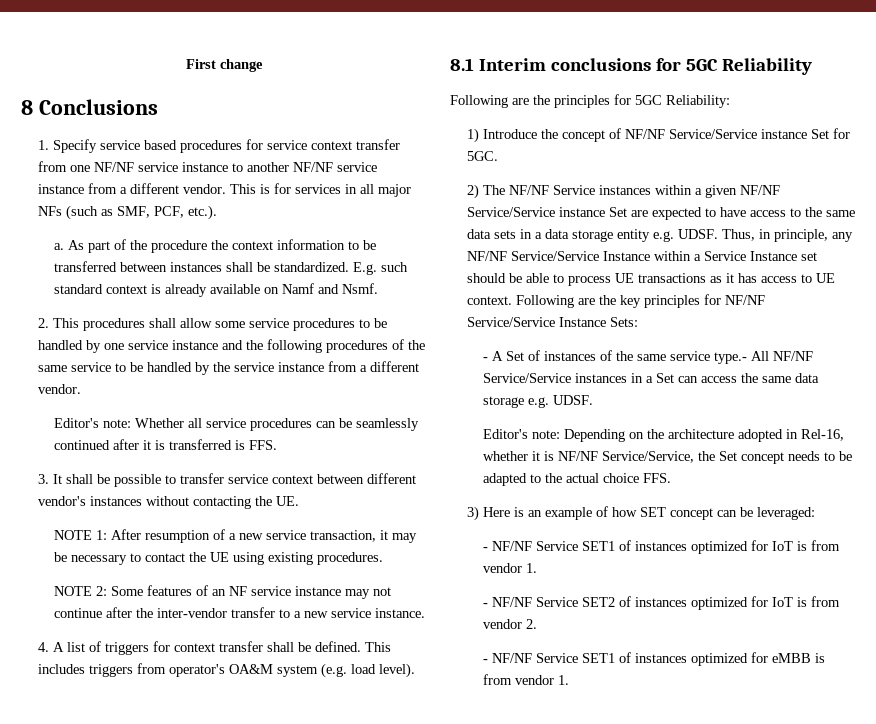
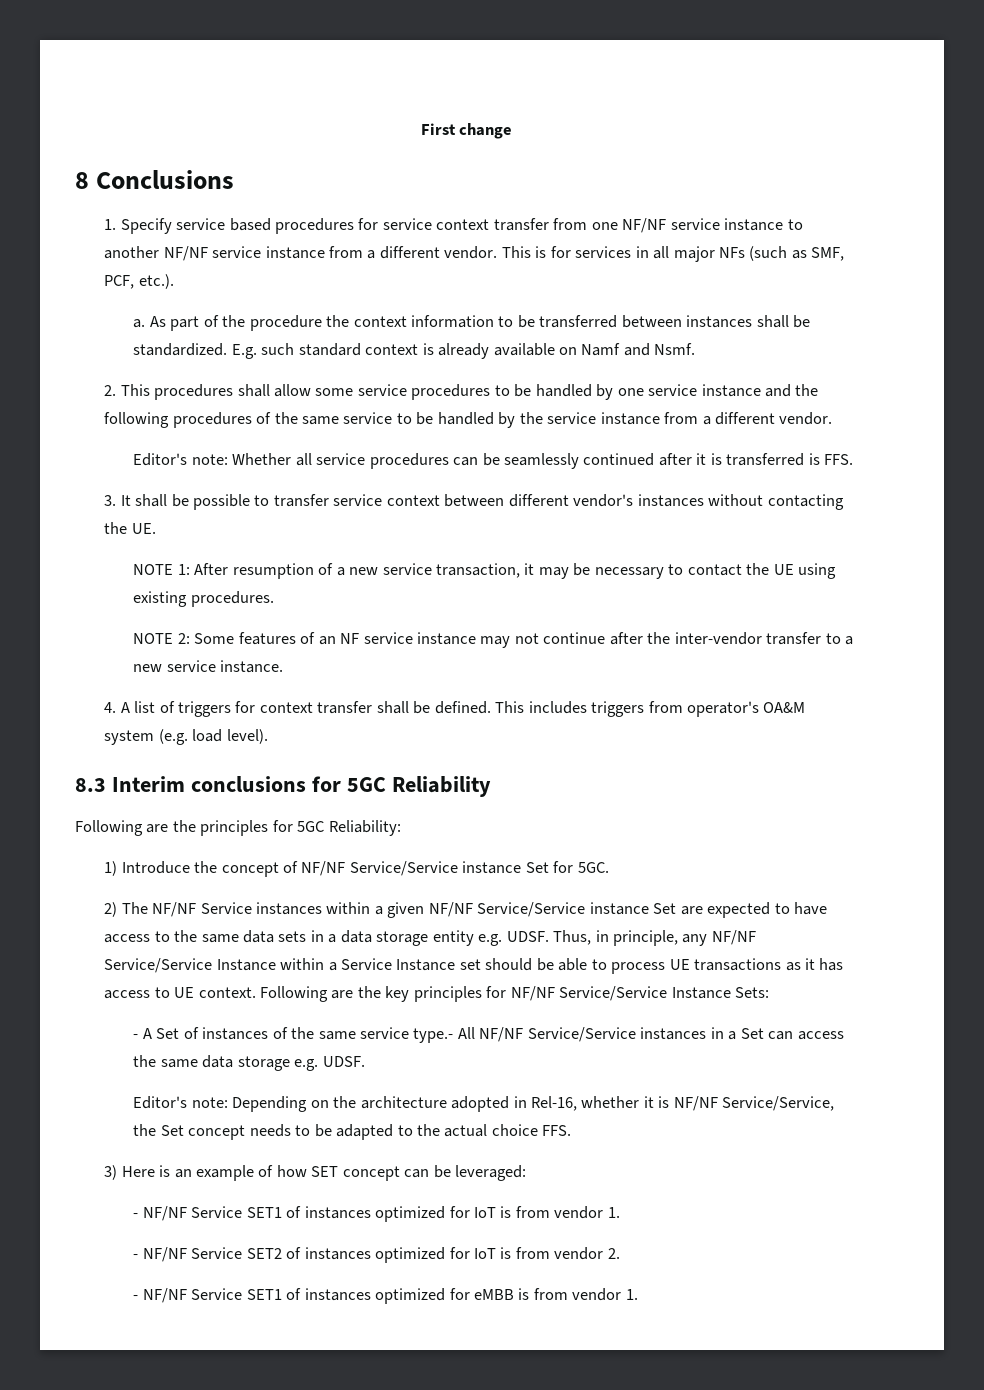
[450,58,474,71] 8.1 -> [75,778,106,792] 8.3

